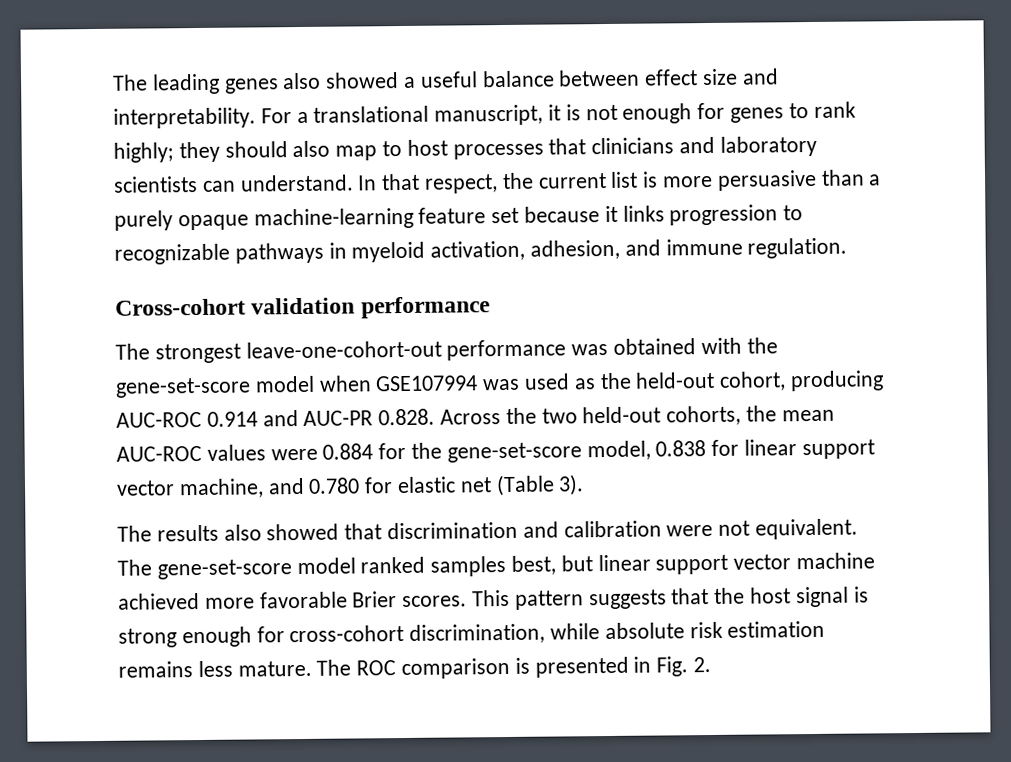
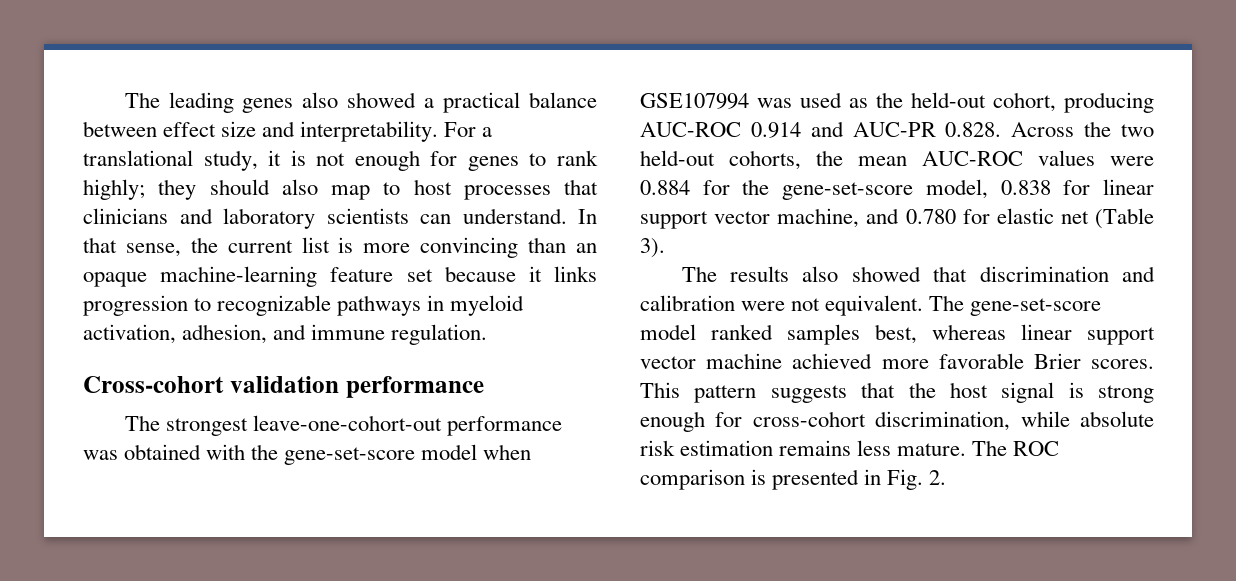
[419,71,478,88] useful -> [443,92,521,113] practical
[434,104,544,126] manuscript, -> [203,150,258,171] study,
[424,174,499,194] respect, -> [125,243,181,257] sense,
[716,169,882,191] [114,210,173,231] persuasive than a purely -> [420,237,598,258] convincing than an
[560,555,593,572] but -> [932,324,1006,340] whereas

